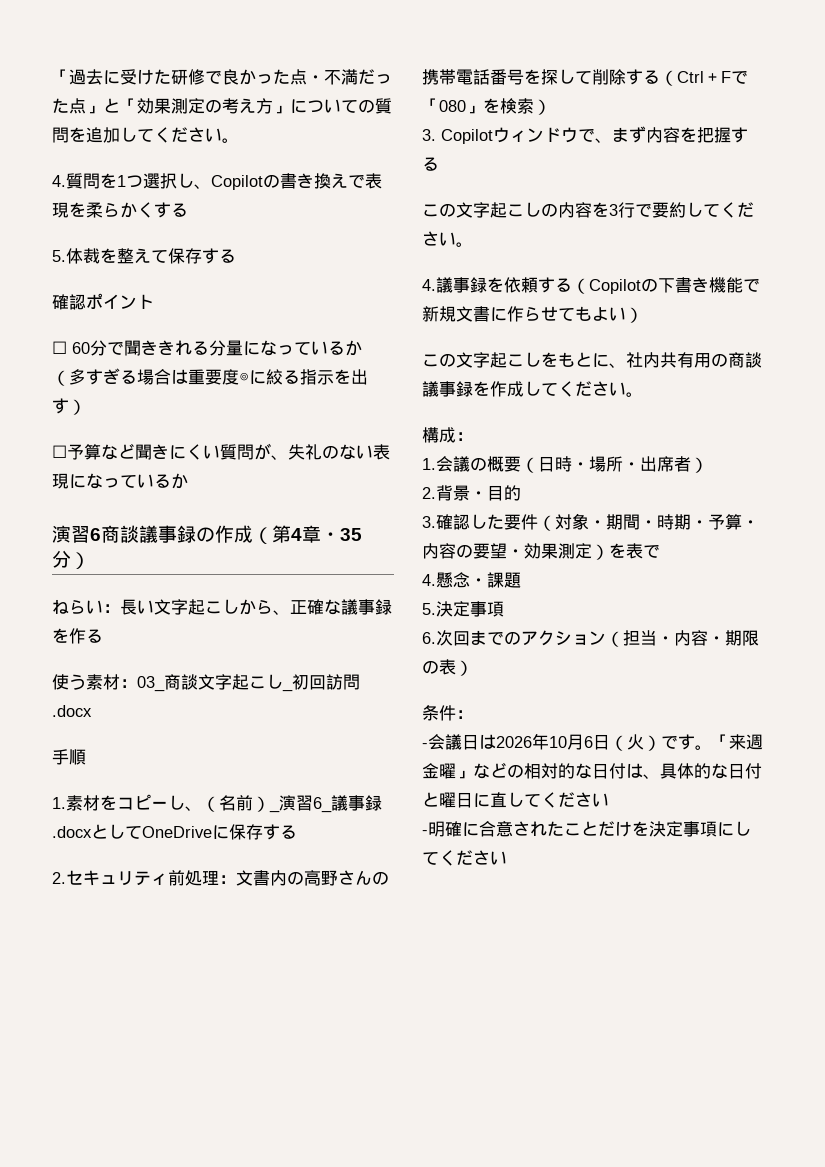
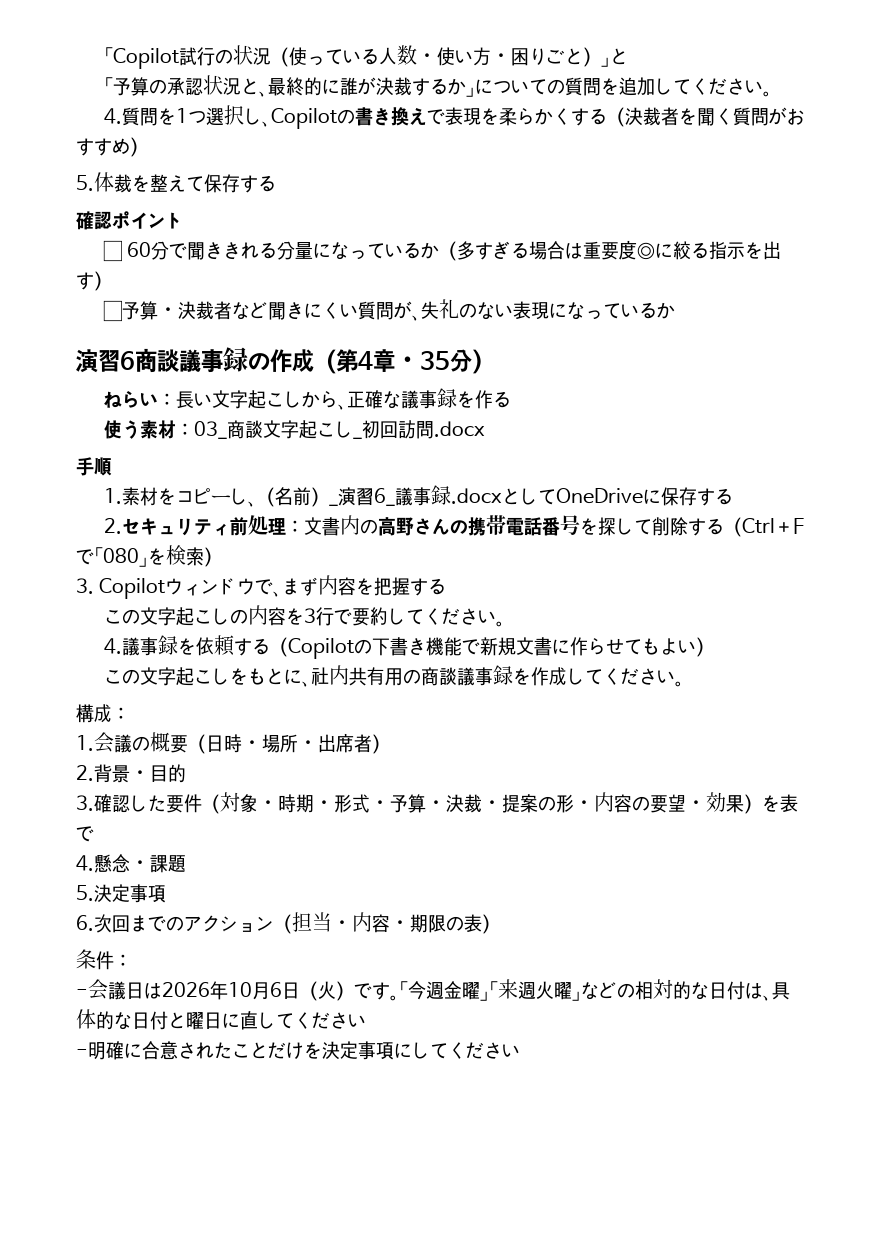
[52,69,392,85] [52,98,273,114] 「過去に受けた研修で良かった点・不満だった点」と「効果測定の考え方 -> [103,45,628,69] [103,75,466,97] 「Copilot試行の状況（使っている人数・使い方・困りごと）」と // 「予算の承認状況と、最終的に誰が決裁するか
(188, 210) none -> [606,107,805,127] [76,137,148,157] （決裁者を聞く質問がおすすめ）
(101, 452) none -> [157,301,232,320] ・決裁者
[606,514,742,530] 期間・時期・予算 -> [278,794,574,813] 時期・形式・予算・決裁・提案の形
[558,543,592,559] 測定 -> (744, 804) none
[729,734,763,750] [422,763,439,779] 来週金 -> [408,979,554,1001] 今週金曜」「来週火

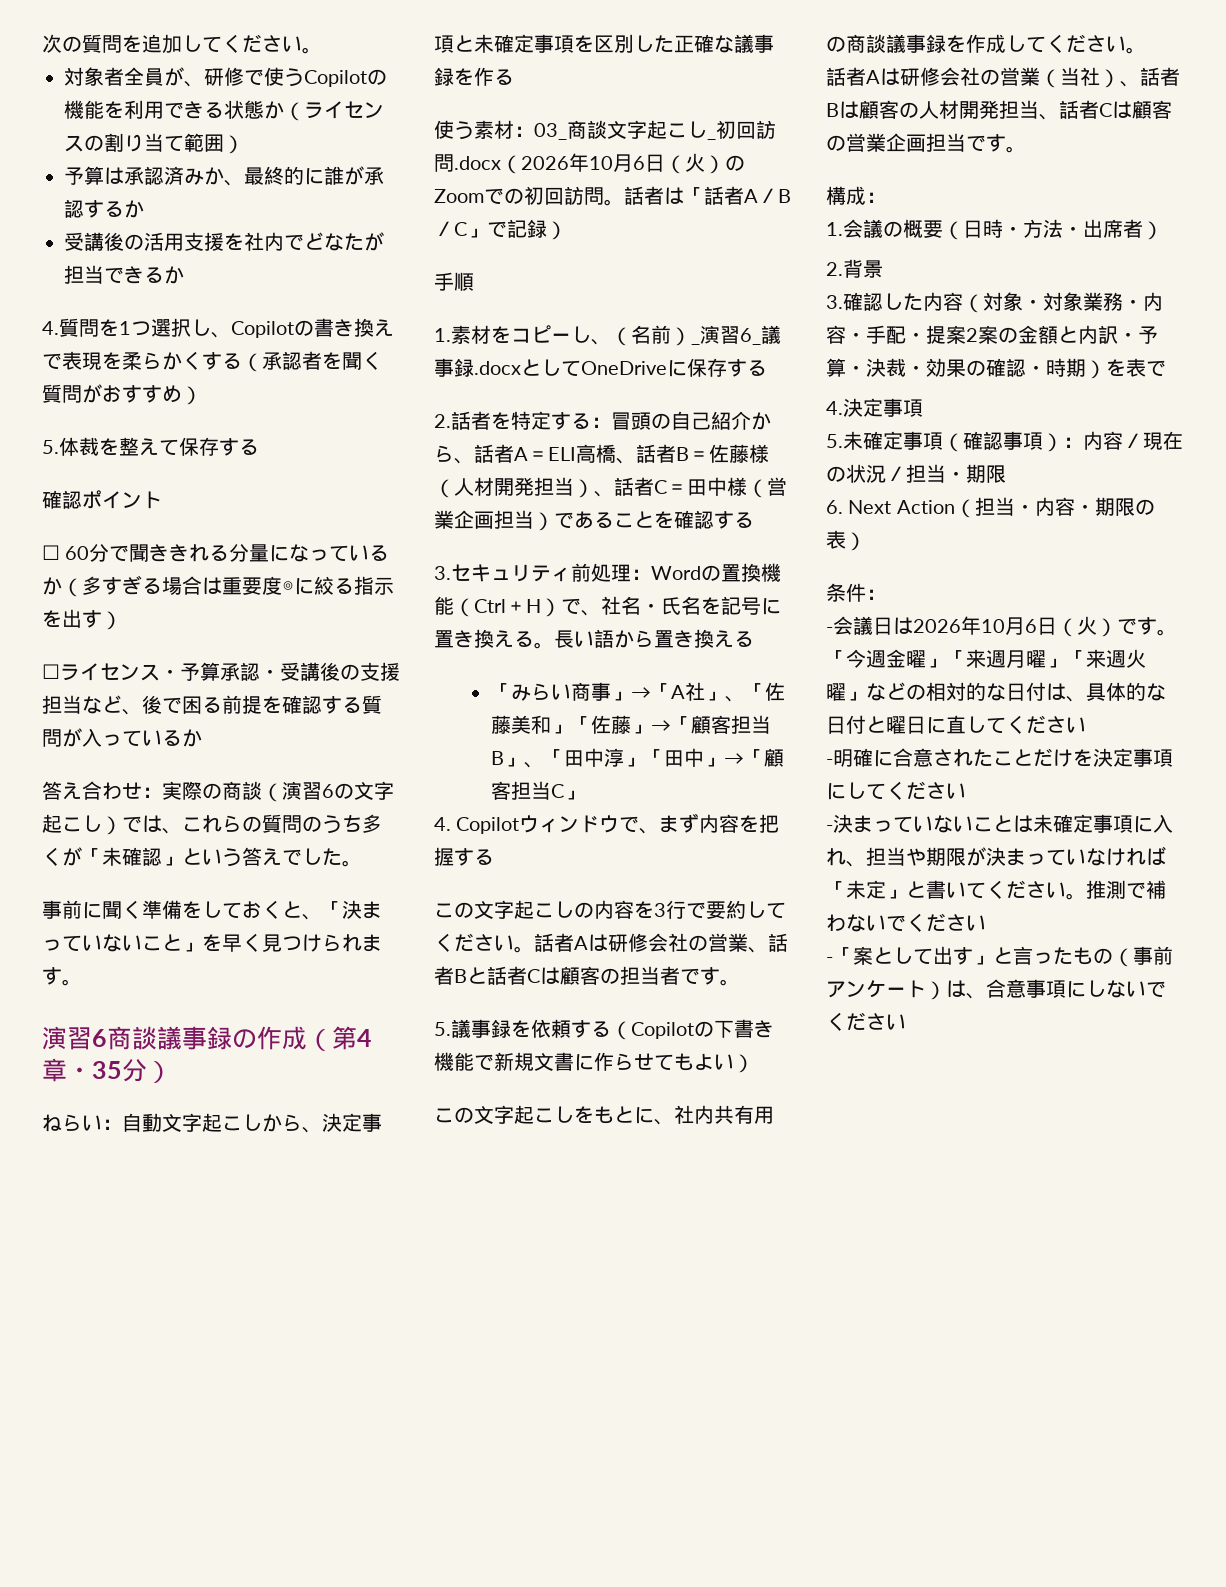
[103,45,628,69] [103,75,547,97] 「Copilot試行の状況（使っている人数・使い方・困りごと）」と // 「予算の承認状況と、最終的に誰が決裁するか」について -> [42,34,62,53] 次
(772, 94) none -> [64,67,387,87] [64,100,384,121] [64,133,244,154] [64,166,384,186] [64,199,144,218] [64,232,384,251] [64,265,184,284] // 対象者全員が、研修で使うCopilotの機能を利用できる状態か（ライセンスの割り当て範囲） // 予算は承認済みか、最終的に誰が承認するか // 受講後の活用支援を社内でどなたが担当できるか
[624,107,661,126] 決裁 -> [262,351,302,370] 承認
[121,299,675,321] 予算・決裁者など聞きにくい質問が、失礼のない表現になっているか -> [60,662,400,681] [42,695,382,715] [42,728,202,747] [42,781,394,802] [42,814,382,835] [42,847,362,867] [42,900,382,920] [42,933,382,952] [42,967,82,986] ライセンス・予算承認・受講後の支援担当など、後で困る前提を確認する質問が入っているか // 答え合わせ：実際の商談（演習6の文字起こし）では、これらの質問のうち多くが「未確認」という答えでした。 // 事前に聞く準備をしておくと、「決まっていないこと」を早く見つけられます。
[175,391,212,409] 長い -> [122,1113,162,1132] 自動
(347, 407) none -> [322,1113,382,1132] [434,34,674,53] 決定事項と未確定事項を区別した
(485, 429) none -> [501,153,745,174] [434,186,791,206] [434,219,567,240] （2026年10月6日（火）のZoomでの初回訪問。話者は「話者A／B／C」で記録）
(122, 526) none -> [451,411,771,430] [434,444,769,464] [434,477,787,498] [434,510,754,531] [434,566,451,580] 話者を特定する：冒頭の自己紹介から、話者A＝ELI高橋、話者B＝佐藤様（人材開発担当）、話者C＝田中様（営業企画担当）であることを確認する // 3.
[303,515,804,537] [76,545,222,567] [76,578,94,594] 文書内の高野さんの携帯電話番号を探して削除する（Ctrl＋Fで「080」を検索） // 3. -> [651,563,781,582] [434,596,781,617] [434,629,754,649] [490,682,785,702] [490,715,771,734] [490,748,784,768] [490,781,584,800] [434,817,451,831] Wordの置換機能（Ctrl＋H）で、社名・氏名を記号に置き換える。長い語から置き換える // 「みらい商事」→「A社」、「佐藤美和」「佐藤」→「顧客担当B」、「田中淳」「田中」→「顧客担当C」 // 4.
[103,638,122,654] // 4. -> [534,933,788,953] [434,966,740,986] [434,1022,451,1036] 話者Aは研修会社の営業、話者Bと話者Cは顧客の担当者です。 // 5.
(684, 684) none -> [826,67,1180,88] [826,100,1172,120] [826,133,1026,153] // 話者Aは研修会社の営業（当社）、話者Bは顧客の人材開発担当、話者Cは顧客の営業企画担当です。
[262,734,298,753] 場所 -> [1023,219,1063,238] 方法
[130,764,186,783] ・目的 -> (883, 269) none
[166,794,202,813] 要件 -> [923,292,963,311] 内容
[278,792,744,813] 時期・形式・予算・決裁・提案の形・内容の要望・効果 -> [1043,292,1163,311] [826,325,1158,344] [826,358,1086,377] 対象業務・内容・手配・提案2案の金額と内訳・予算・決裁・効果の確認・時期
[94,854,186,873] [76,885,94,901] 懸念・課題 // 5. -> (843, 408) none
[76,914,274,933] 6.次回までのアクション -> [826,431,1183,452] [826,464,1006,483] [826,500,955,514] 5.未確定事項（確認事項）：内容／現在の状況／担当・期限 // 6. Next Action
(536, 990) none -> [1006,649,1126,668] 月曜」「来週
(520, 1050) none -> [826,814,1173,833] [826,846,1166,867] [826,880,1166,900] [826,913,986,932] [826,946,1173,967] [826,979,1166,1000] [826,1012,906,1031] // -決まっていないことは未確定事項に入れ、担当や期限が決まっていなければ「未定」と書いてください。推測で補わないでください // -「案として出す」と言ったもの（事前アンケート）は、合意事項にしないでください

